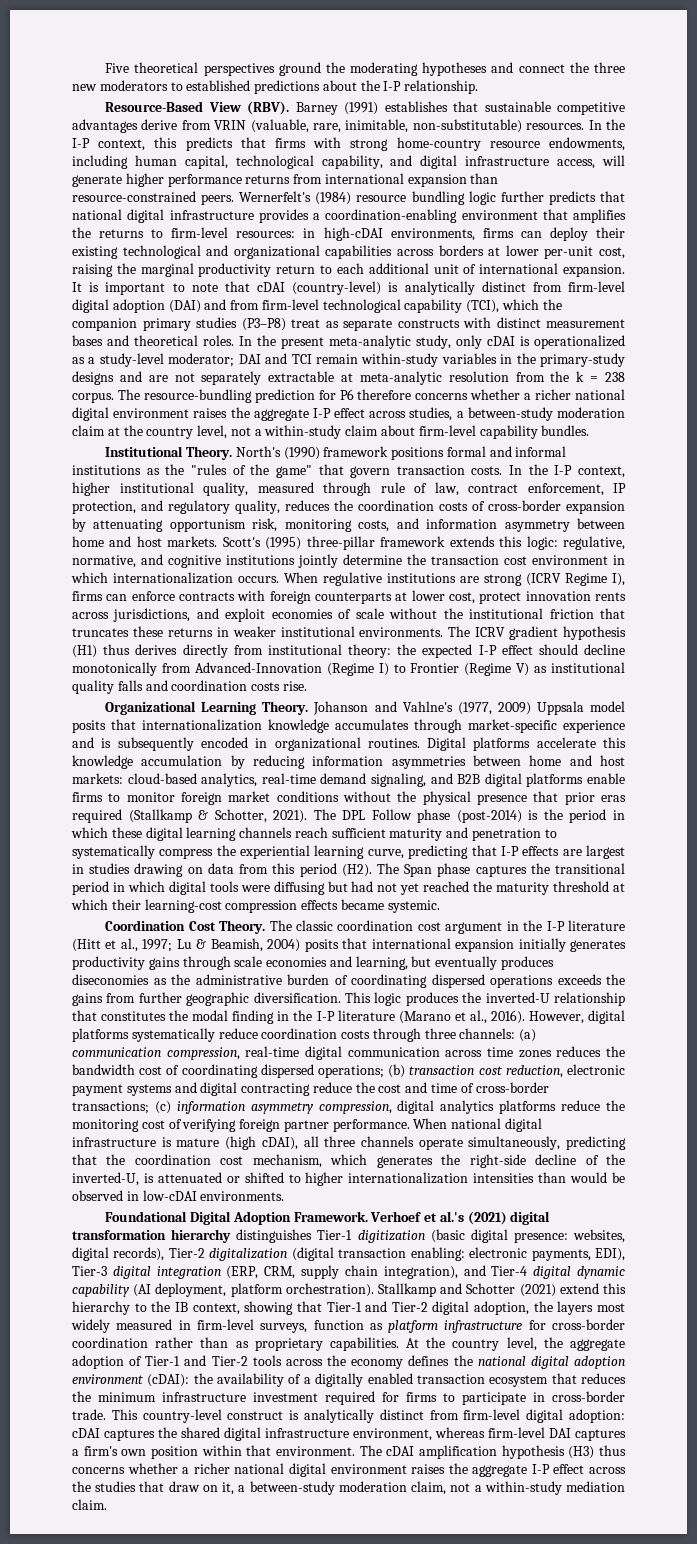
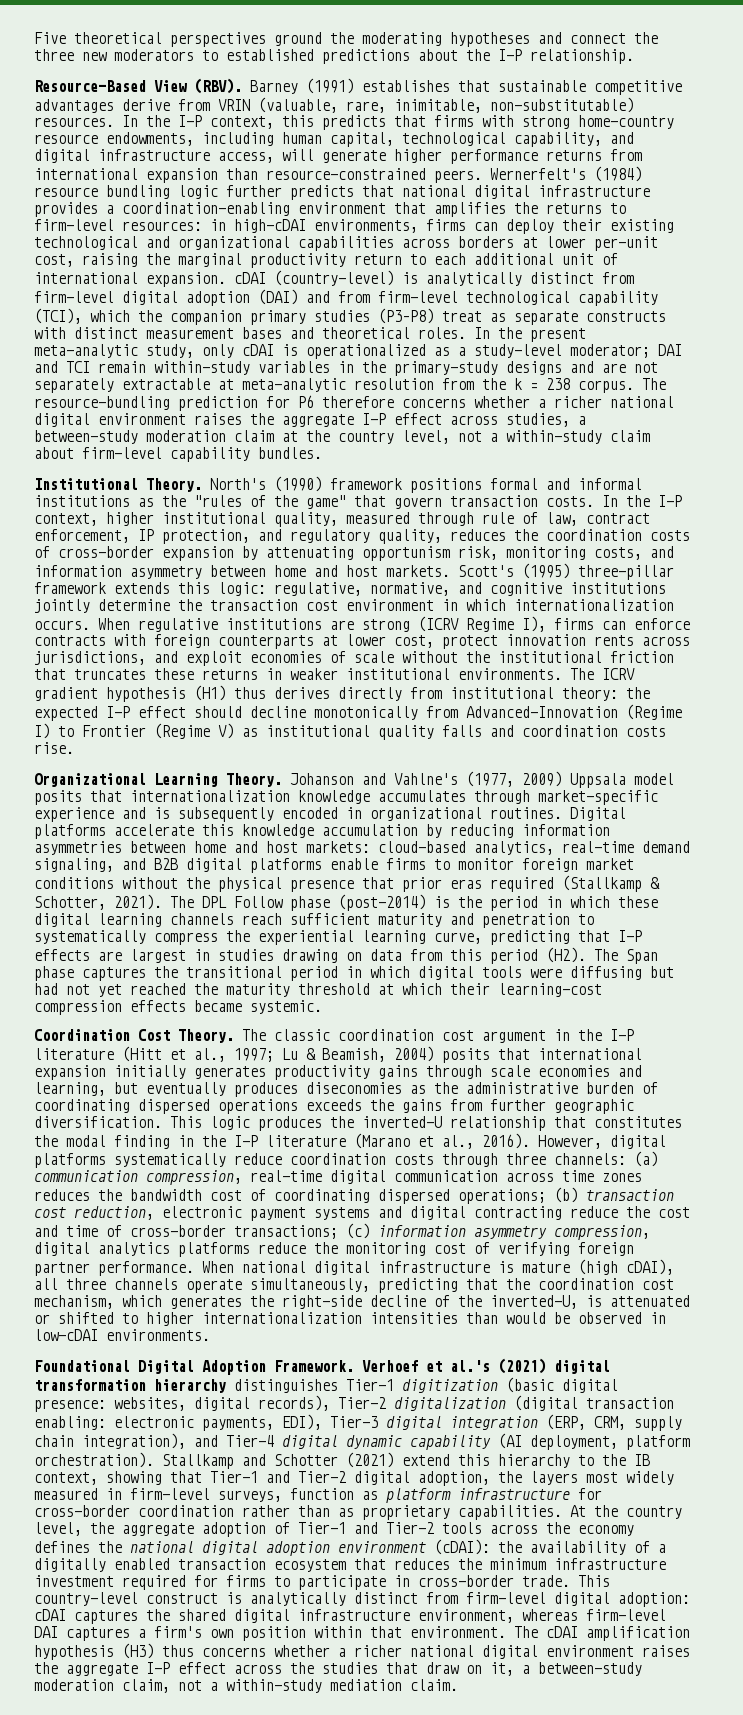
[72,281,250,295] It is important to note that -> (226, 279) none

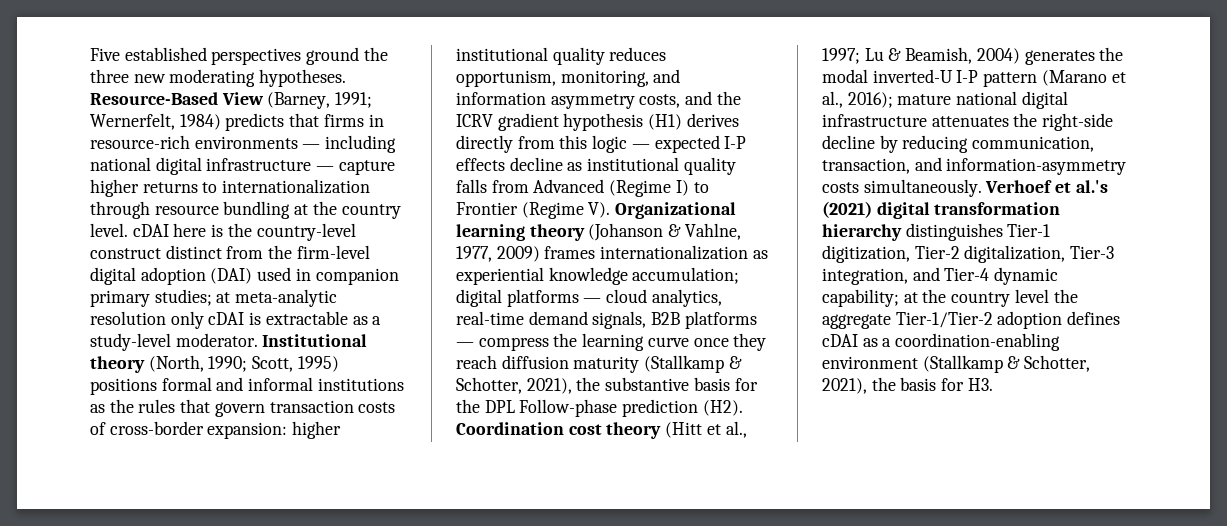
[74,32,162,44] theoretical -> [124,47,207,61] established
[362,32,658,47] [34,49,634,64] [34,78,682,95] [34,97,634,113] [34,115,674,130] [34,132,634,147] [34,149,642,164] [34,166,642,183] [34,185,650,200] [34,202,626,217] [34,219,674,234] [34,236,658,251] [34,253,618,268] [34,270,634,287] moderating hypotheses and connect the three new moderators to established predictions about the I-P relationship. // Resource-Based View (RBV). Barney (1991) establishes that sustainable competitive advantages derive from VRIN (valuable, rare, inimitable, non-substitutable) resources. In the I-P context, this predicts that firms with strong home-country resource endowments, including human capital, technological capability, and digital infrastructure access, will generate higher performance returns from international expansion than resource-constrained peers. Wernerfelt's (1984) resource bundling logic further predicts that national digital infrastructure provides a coordination-enabling environment that amplifies the returns to firm-level resources: in high-cDAI environments, firms can deploy their existing technological and organizational capabilities across borders at lower per-unit cost, raising the marginal productivity return to each additional unit of international expansion. cDAI (country-level) is analytically distinct from -> [90,69,347,87] [90,92,373,109] [90,113,384,131] [90,135,397,153] [90,157,395,175] [90,179,371,197] [90,201,401,219] [90,223,356,241] [90,245,293,259] three new moderating hypotheses. Resource-Based View (Barney, 1991; Wernerfelt, 1984) predicts that firms in resource-rich environments — including national digital infrastructure — capture higher returns to internationalization through resource bundling at the country level. cDAI here is the country-level construct distinct from the
[306,291,658,306] [34,308,666,325] [34,327,586,342] [34,344,194,358] and from firm-level technological capability (TCI), which the companion primary studies (P3–P8) treat as separate constructs with distinct measurement bases and theoretical roles. In the present meta-analytic study, -> [257,267,399,285] [90,289,338,307] [90,311,166,325] used in companion primary studies; at meta-analytic resolution
[306,344,426,359] operationalized -> [265,311,348,325] extractable
[570,344,682,358] [34,361,658,376] [34,378,666,393] [34,395,674,411] [34,413,586,427] [34,430,650,444] [34,447,322,462] [34,476,402,492] moderator; DAI and TCI remain within-study variables in the primary-study designs and are not separately extractable at meta-analytic resolution from the k = 238 corpus. The resource-bundling prediction for P6 therefore concerns whether a richer national digital environment raises the aggregate I-P effect across studies, a between-study moderation claim at the country level, not a within-study claim about firm-level capability bundles. // Institutional Theory. North's (1990) framework -> [175,333,368,347] [90,355,339,373] moderator. Institutional theory (North, 1990; Scott, 1995)
[194,495,682,509] [34,512,650,527] [34,529,690,544] [34,546,674,561] [34,563,674,580] [34,582,666,596] [34,599,674,613] [34,616,690,632] [34,634,690,649] [34,651,674,666] [34,668,594,680] "rules of the game" that govern transaction costs. In the I-P context, higher institutional quality, measured through rule of law, contract enforcement, IP protection, and regulatory quality, reduces the coordination costs of cross-border expansion by attenuating opportunism risk, monitoring costs, and information asymmetry between home and host markets. Scott's (1995) three-pillar framework extends this logic: regulative, normative, and cognitive institutions jointly determine the transaction cost environment in which internationalization occurs. When regulative institutions are strong (ICRV Regime I), firms can enforce contracts with foreign counterparts at lower cost, protect innovation rents across jurisdictions, and exploit economies of scale without the institutional friction that truncates these returns in weaker institutional environments. The -> [138,399,396,417] [90,421,342,439] [456,47,667,65] [456,69,681,87] [456,91,741,109] rules that govern transaction costs of cross-border expansion: higher institutional quality reduces opportunism, monitoring, and information asymmetry costs, and the
[234,687,266,699] thus -> (683, 122) none
[450,687,650,701] [34,706,618,721] institutional theory: the expected I-P effect should decline monotonically from Advanced-Innovation -> [559,135,747,153] [456,157,736,175] [456,179,605,193] this logic — expected I-P effects decline as institutional quality falls from Advanced
[218,723,666,740] [34,742,74,754] [34,771,674,788] [34,790,658,805] [34,807,626,822] [34,824,610,839] [34,841,690,855] [34,858,634,873] [34,875,660,892] [34,894,658,911] [34,913,594,928] [34,930,642,945] [34,947,658,964] [34,966,674,981] [34,983,602,997] [34,1000,322,1015] [34,1029,634,1043] [34,1048,114,1060] V) as institutional quality falls and coordination costs rise. // Organizational Learning Theory. Johanson and Vahlne's (1977, 2009) Uppsala model posits that internationalization knowledge accumulates through market-specific experience and is subsequently encoded in organizational routines. Digital platforms accelerate this knowledge accumulation by reducing information asymmetries between home and host markets: cloud-based analytics, real-time demand signaling, and B2B digital platforms enable firms to monitor foreign market conditions without the physical presence that prior eras required (Stallkamp & Schotter, 2021). The DPL Follow phase (post-2014) is the period in which these digital learning channels reach sufficient maturity and penetration to systematically compress the experiential learning curve, predicting that I-P effects are largest in studies drawing on data from this period (H2). The Span phase captures the transitional period in which digital tools were diffusing but had not yet reached the maturity threshold at which their learning-cost compression effects became systemic. // Coordination Cost Theory. The classic coordination cost argument in the I-P literature -> [588,202,737,219] [456,223,741,241] [456,245,768,262] [456,267,740,285] [456,289,722,307] [456,311,757,329] [456,333,767,351] [456,355,742,373] [456,377,758,394] [456,399,743,417] [456,422,662,439] V). Organizational learning theory (Johanson & Vahlne, 1977, 2009) frames internationalization as experiential knowledge accumulation; digital platforms — cloud analytics, real-time demand signals, B2B platforms — compress the learning curve once they reach diffusion maturity (Stallkamp & Schotter, 2021), the substantive basis for the DPL Follow-phase prediction (H2). Coordination cost theory
[442,1048,642,1063] [34,1065,642,1080] [34,1082,658,1097] [34,1099,634,1114] [34,1116,682,1131] [34,1133,666,1149] [34,1151,658,1168] [34,1170,642,1185] [34,1187,674,1204] [34,1206,690,1221] [34,1223,650,1240] [34,1242,634,1257] [34,1259,674,1276] [34,1278,674,1293] [34,1295,690,1309] [34,1312,666,1326] [34,1329,210,1341] [34,1360,354,1375] posits that international expansion initially generates productivity gains through scale economies and learning, but eventually produces diseconomies as the administrative burden of coordinating dispersed operations exceeds the gains from further geographic diversification. This logic produces the inverted-U relationship that constitutes the modal finding in the I-P literature (Marano et al., 2016). However, digital platforms systematically reduce coordination costs through three channels: (a) communication compression, real-time digital communication across time zones reduces the bandwidth cost of coordinating dispersed operations; (b) transaction cost reduction, electronic payment systems and digital contracting reduce the cost and time of cross-border transactions; (c) information asymmetry compression, digital analytics platforms reduce the monitoring cost of verifying foreign partner performance. When national digital infrastructure is mature (high cDAI), all three channels operate simultaneously, predicting that the coordination cost mechanism, which generates the right-side decline of the inverted-U, is attenuated or shifted to higher internationalization intensities than would be observed in low-cDAI environments. // Foundational Digital Adoption Framework. -> [1024,47,1124,65] [822,69,1126,87] [822,91,1068,109] [822,113,1114,131] [822,135,1095,153] [822,157,1127,175] [822,179,982,197] generates the modal inverted-U I-P pattern (Marano et al., 2016); mature national digital infrastructure attenuates the right-side decline by reducing communication, transaction, and information-asymmetry costs simultaneously.
[402,1377,618,1393] [34,1395,674,1412] [34,1414,682,1431] [34,1433,690,1450] [34,1452,650,1469] [34,1471,674,1486] [34,1488,602,1503] [34,1505,682,1520] [34,1522,634,1537] [34,1539,666,1556] [34,1558,666,1572] [34,1575,610,1590] [34,1592,690,1607] [34,1609,666,1624] [34,1626,690,1641] [34,1643,690,1660] [34,1662,642,1676] [34,1679,458,1693] digitization (basic digital presence: websites, digital records), Tier-2 digitalization (digital transaction enabling: electronic payments, EDI), Tier-3 digital integration (ERP, CRM, supply chain integration), and Tier-4 digital dynamic capability (AI deployment, platform orchestration). Stallkamp and Schotter (2021) extend this hierarchy to the IB context, showing that Tier-1 and Tier-2 digital adoption, the layers most widely measured in firm-level surveys, function as platform infrastructure for cross-border coordination rather than as proprietary capabilities. At the country level, the aggregate adoption of Tier-1 and Tier-2 tools across the economy defines the national digital adoption environment (cDAI): the availability of a digitally enabled transaction ecosystem that reduces the minimum infrastructure investment required for firms to participate in cross-border trade. This country-level construct is analytically distinct from firm-level digital adoption: cDAI captures the shared digital infrastructure environment, whereas firm-level DAI captures a firm's own position within that environment. The cDAI amplification hypothesis (H3) thus concerns whether a richer national digital environment raises the aggregate I-P effect across the studies that draw on it, a between-study moderation claim, not a within-study mediation claim. -> [822,245,1115,263] [822,267,1059,285] [822,289,1078,307] [822,311,1121,329] [822,333,1061,351] [822,355,1091,373] [822,377,993,394] digitization, Tier-2 digitalization, Tier-3 integration, and Tier-4 dynamic capability; at the country level the aggregate Tier-1/Tier-2 adoption defines cDAI as a coordination-enabling environment (Stallkamp & Schotter, 2021), the basis for H3.

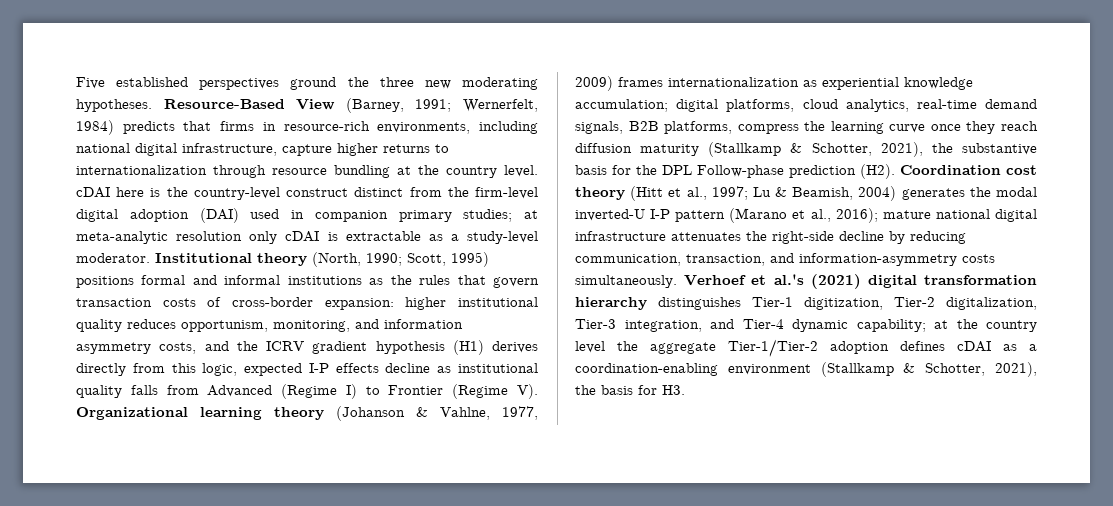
[194,136,321,149] environments — -> [377,122,471,134] environments,
[206,158,335,171] infrastructure — -> [182,143,277,156] infrastructure,
[592,135,650,153] logic — -> [202,363,238,376] logic,
[506,289,602,307] platforms — -> [726,99,795,112] platforms,
[684,311,757,329] [456,342,474,347] platforms — -> [664,121,733,134] platforms,

